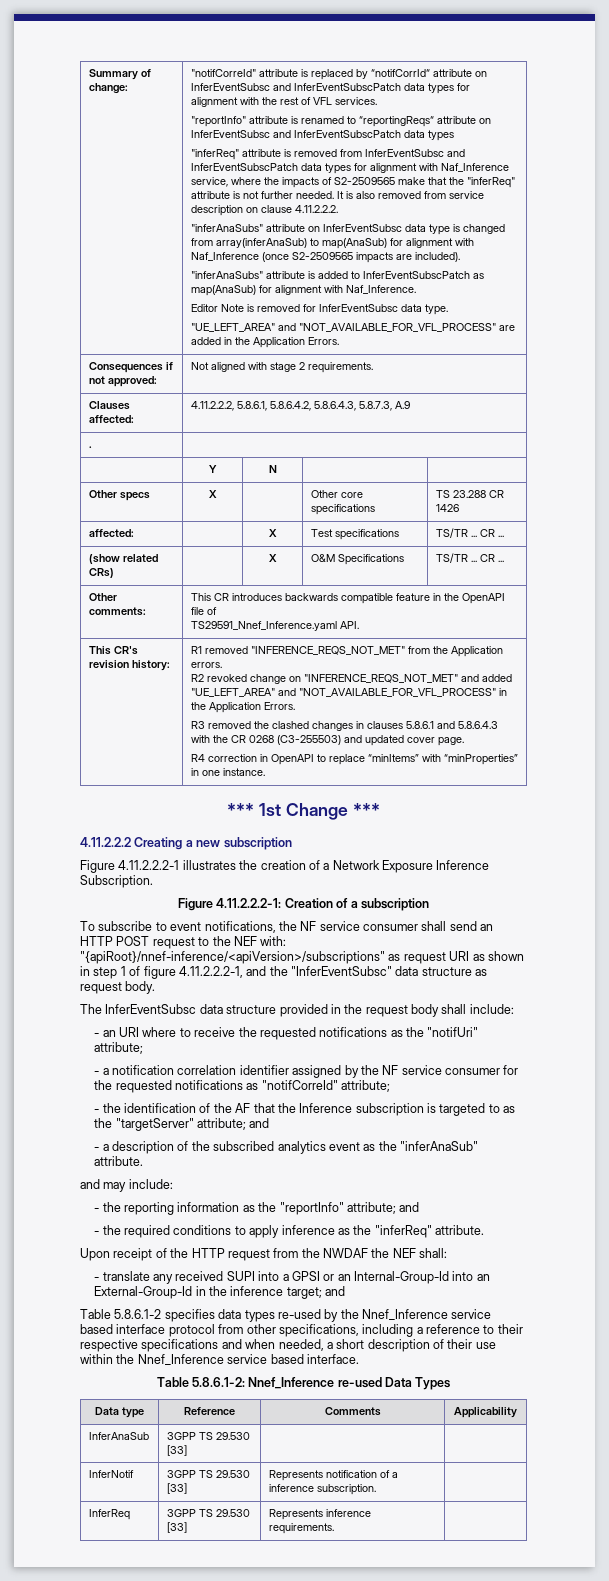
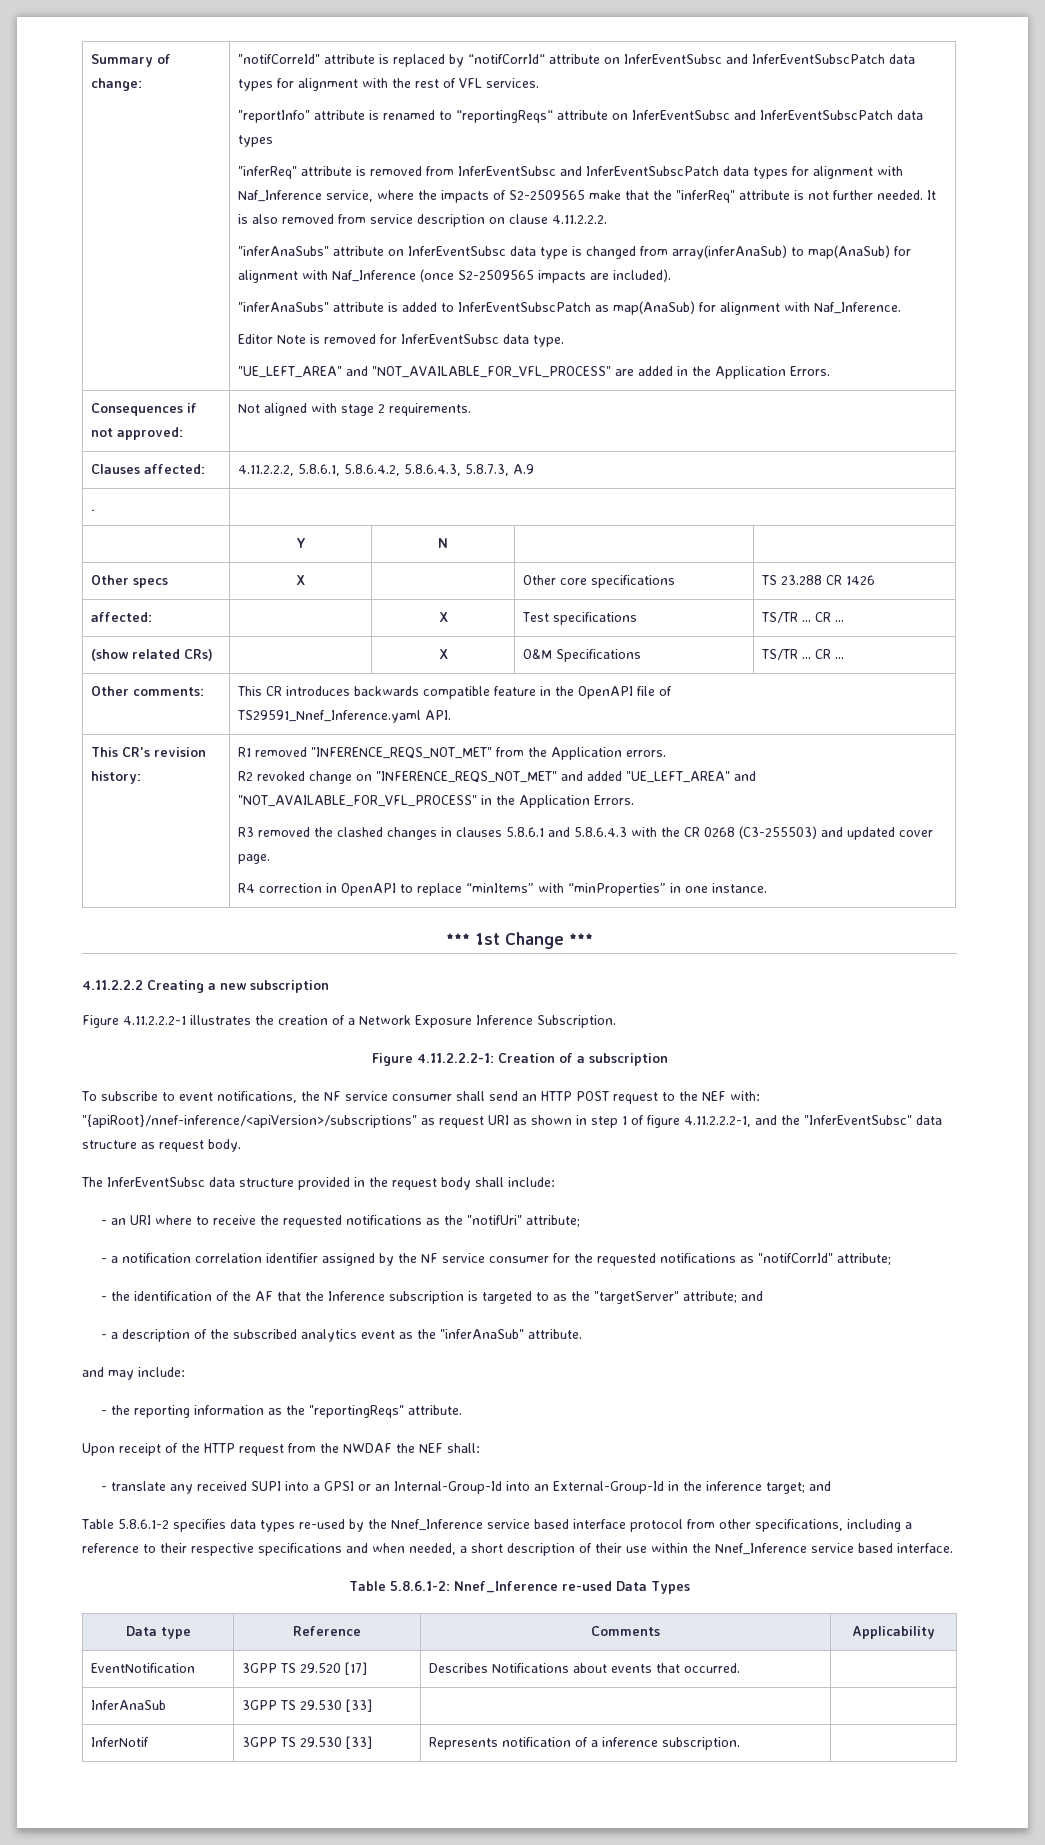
[261,1080,338,1090] "notifCorreId" -> [757,1253,833,1263] "notifCorrId"
[279,1202,420,1215] [94,1225,432,1238] "reportInfo" attribute; and // - the required conditions to apply inference as the "inferReq" -> [308,1405,404,1418] "reportingReqs"
(517, 1412) none -> [91,1663,196,1673] [242,1662,368,1675] [429,1663,741,1673] // EventNotification | 3GPP TS 29.520 [17] | Describes Notifications about events that occurred. |
[88,1509,130,1520] [166,1509,250,1517] [166,1522,187,1533] [268,1509,371,1520] [268,1523,334,1534] // InferReq | 3GPP TS 29.530 [33] | Represents inference requirements. | -> (741, 1743) none

